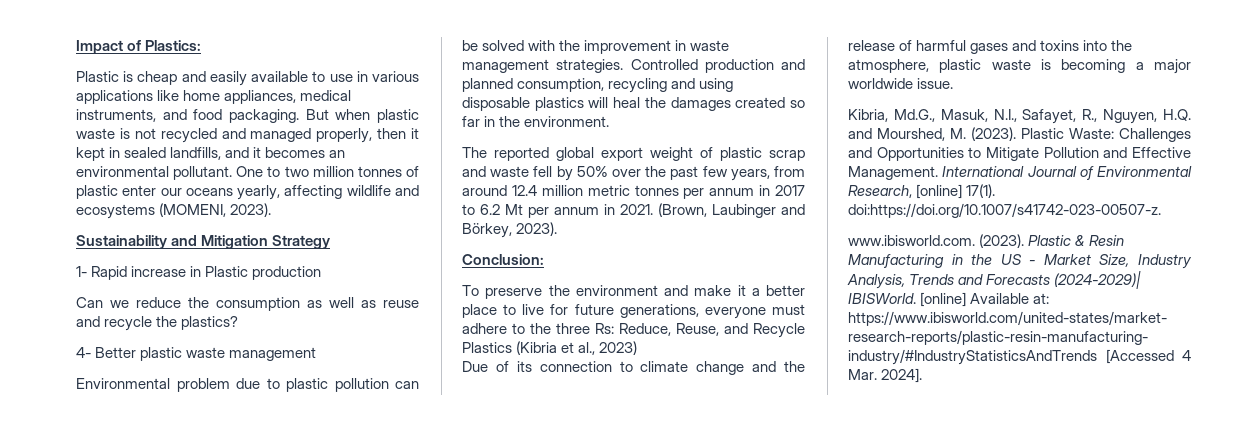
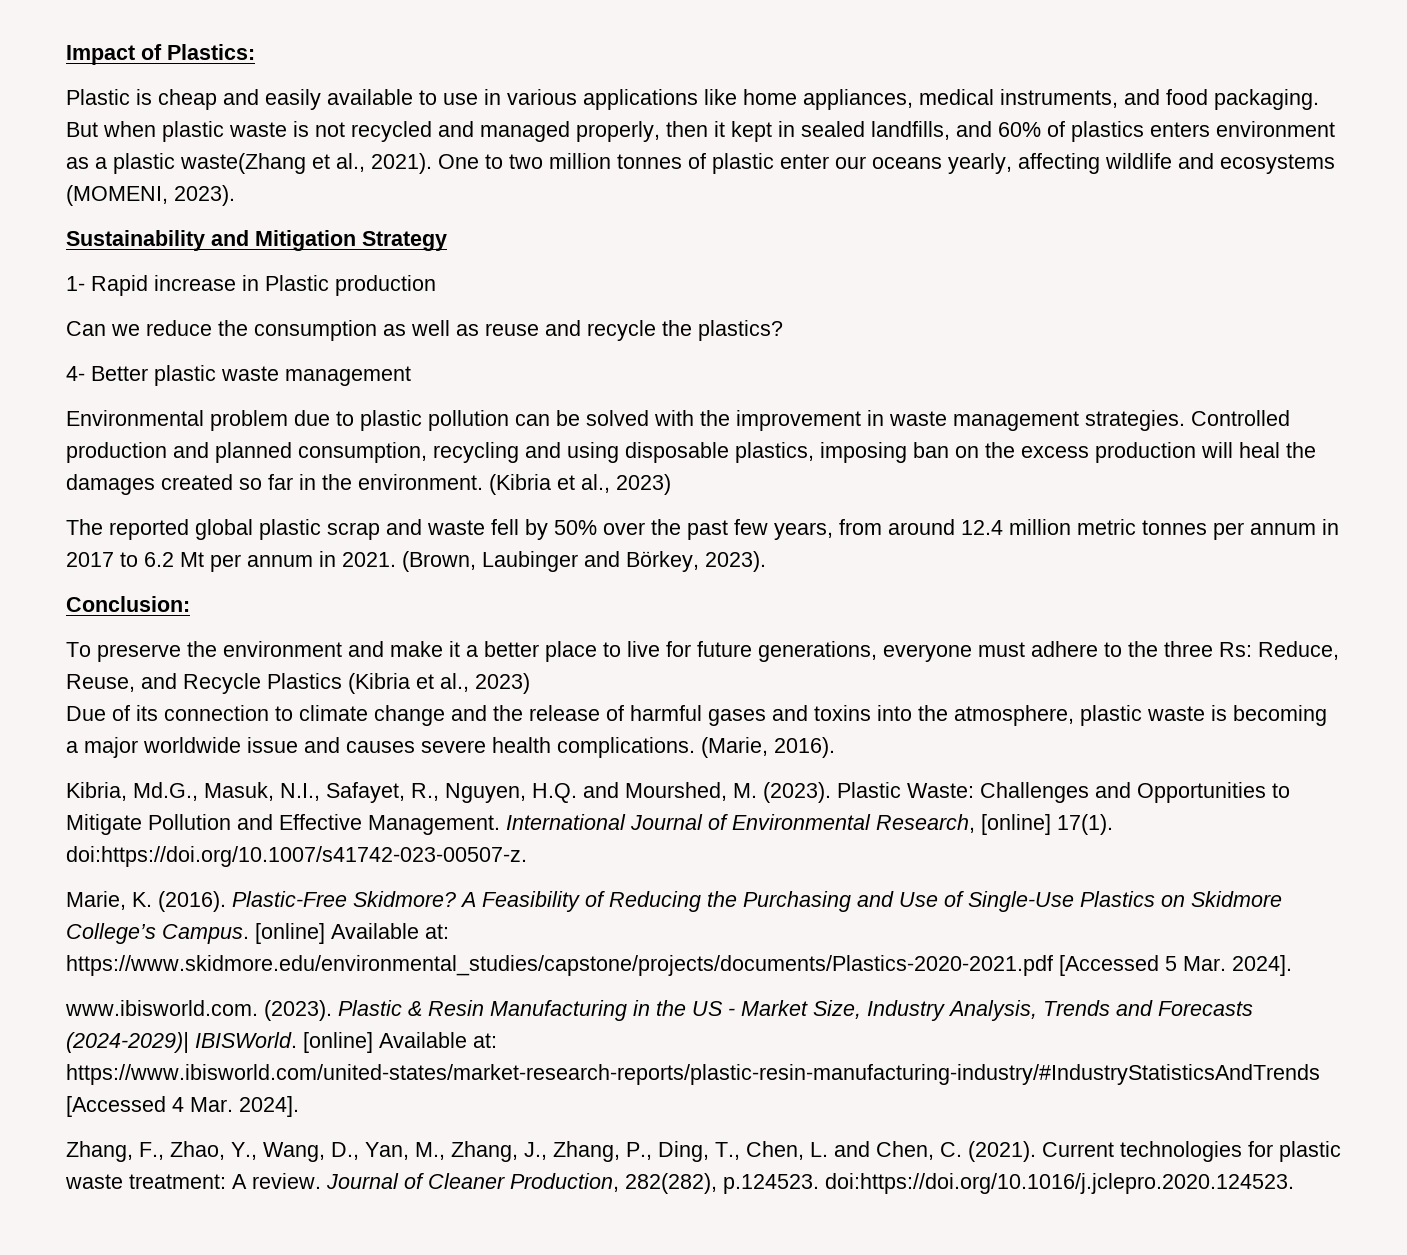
[253,147,346,158] [76,166,233,180] it becomes an environmental pollutant. -> [998,121,1335,142] [66,153,432,174] 60% of plastics enters environment as a plastic waste(Zhang et al., 2021).
[534,97,584,111] plastics -> [735,442,1196,463] plastics, imposing ban on the excess production
(610, 121) none -> [489,474,671,495] (Kibria et al., 2023)
[601,147,713,161] export weight of -> (253, 529) none
[917,78,954,89] issue. -> [247,737,835,758] issue and causes severe health complications. (Marie, 2016).
(1161, 210) none -> [66,891,1282,912] [66,923,449,944] [66,955,1292,976] // Marie, K. (2016). Plastic-Free Skidmore? A Feasibility of Reducing the Purchasing and Use of Single-Use Plastics on Skidmore College’s Campus. [online] Available at: https://www.skidmore.edu/environmental_studies/capstone/projects/documents/Plastics-2020-2021.pdf [Accessed 5 Mar. 2024].
(923, 375) none -> [66,1141,1341,1162] [65,1173,1294,1194] // Zhang, F., Zhao, Y., Wang, D., Yan, M., Zhang, J., Zhang, P., Ding, T., Chen, L. and Chen, C. (2021). Current technologies for plastic waste treatment: A review. Journal of Cleaner Production, 282(282), p.124523. doi:https://doi.org/10.1016/j.jclepro.2020.124523.

